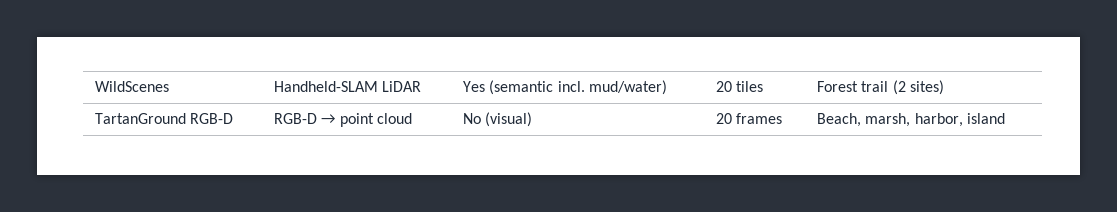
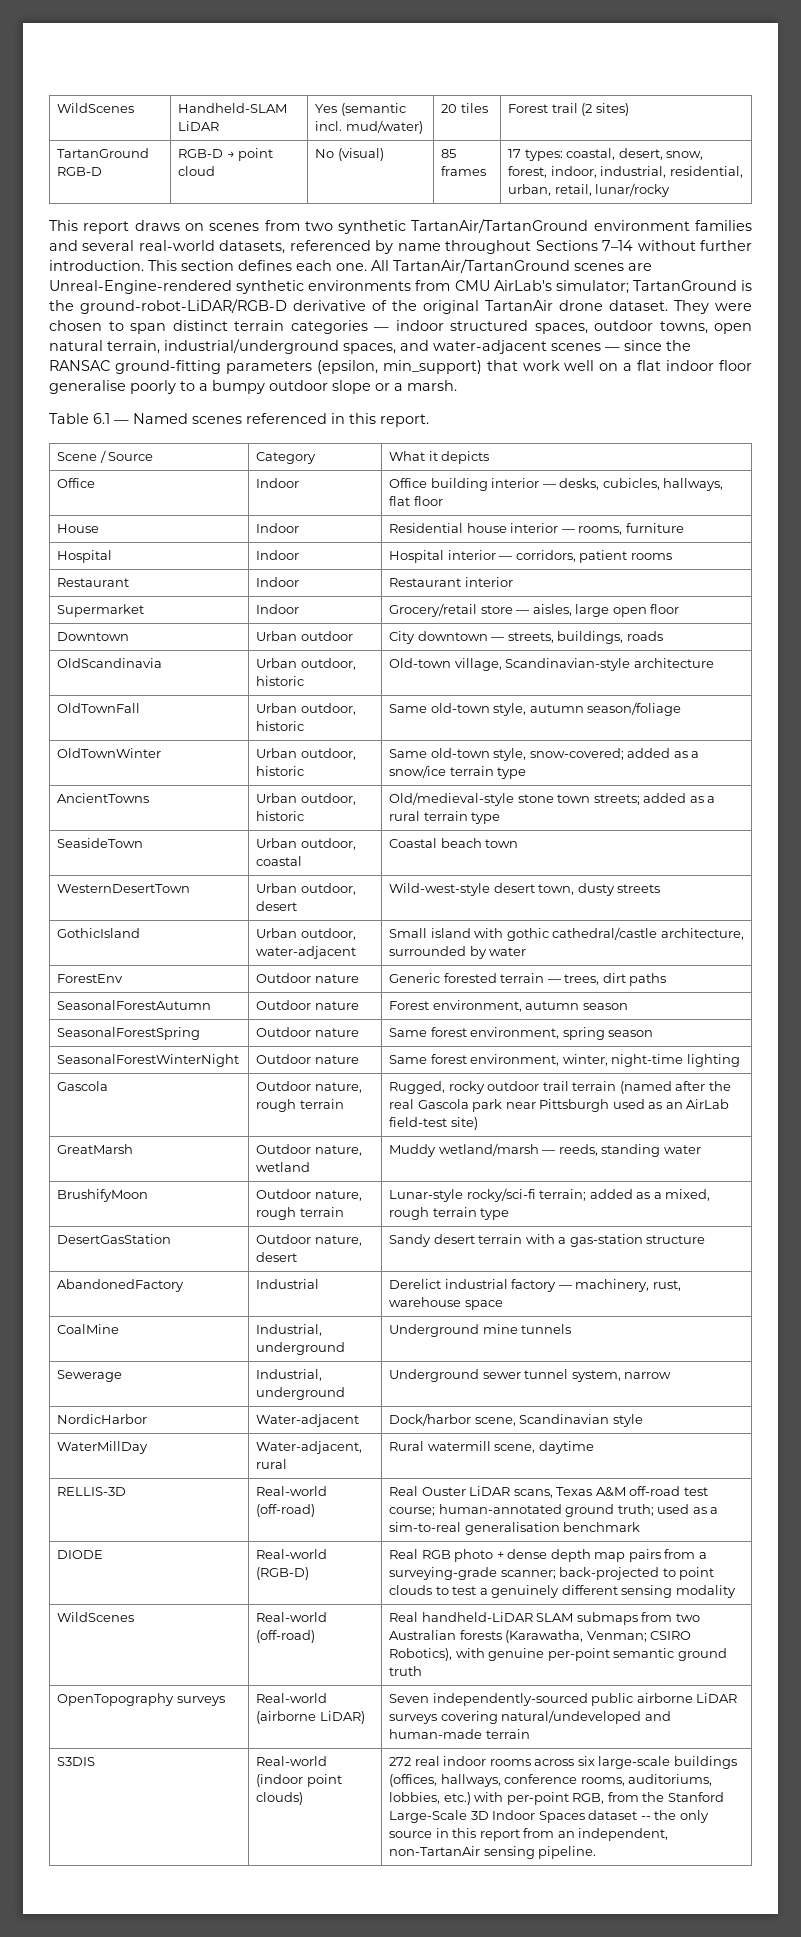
[716,113,733,124] 20 -> [441,149,457,158] 85
[817,113,1005,127] Beach, marsh, harbor, island -> [508,148,704,161] [508,166,743,178] [508,183,671,197] [49,219,752,234] [49,240,753,254] [49,259,652,273] [49,280,752,294] [49,299,752,314] [49,320,752,334] [49,339,691,354] [49,360,752,374] [49,380,457,394] [49,413,429,427] [57,450,154,463] [256,452,317,464] [389,451,490,464] [57,478,96,488] [256,478,300,488] [389,478,724,491] [389,496,443,506] [57,524,100,533] [256,523,300,533] [389,523,684,535] [57,550,113,563] [256,550,300,560] [389,550,672,563] [57,578,130,587] [256,577,300,587] [389,577,513,587] [57,604,145,617] [256,604,300,614] [389,603,680,617] [57,632,130,641] [256,631,353,641] [389,631,663,644] [57,658,163,668] [256,658,356,670] [256,676,305,686] [389,658,714,671] [57,703,141,713] [256,703,356,715] [256,721,305,731] [389,702,682,716] [57,748,162,758] [256,748,356,760] [256,766,305,776] [389,748,700,761] [389,765,527,779] [57,793,150,803] [256,793,356,805] [256,811,305,821] [389,792,716,806] [389,811,501,824] [57,838,144,848] [256,838,356,850] [256,856,303,866] [389,838,519,848] [57,884,191,893] [256,883,356,895] [256,901,298,911] [389,883,661,896] [57,928,141,938] [256,928,356,940] [256,946,357,959] [389,927,744,941] [389,946,527,959] [57,974,124,983] [256,973,359,983] [389,973,667,986] [57,1000,212,1010] [256,1000,359,1010] [389,1000,628,1012] [57,1027,201,1040] [256,1027,359,1037] [389,1027,654,1040] [57,1054,240,1067] [256,1054,359,1064] [389,1054,740,1067] [57,1081,109,1091] [256,1081,362,1093] [256,1099,344,1112] [389,1081,731,1094] [389,1099,730,1112] [389,1117,478,1130] [57,1144,134,1154] [256,1144,362,1156] [256,1162,311,1172] [389,1143,701,1157] [57,1189,149,1202] [256,1189,362,1201] [256,1207,344,1220] [389,1188,711,1202] [389,1207,510,1220] [57,1234,172,1244] [256,1234,362,1246] [256,1252,298,1262] [389,1234,706,1247] [57,1279,185,1292] [256,1279,320,1289] [389,1279,681,1292] [389,1297,503,1310] [57,1324,120,1334] [256,1324,323,1336] [256,1342,346,1355] [389,1324,572,1337] [57,1370,123,1382] [256,1369,323,1381] [256,1387,346,1400] [389,1369,672,1382] [57,1414,148,1424] [256,1414,360,1427] [389,1413,643,1427] [57,1441,149,1454] [256,1441,363,1454] [256,1459,288,1469] [389,1441,594,1454] [57,1487,127,1496] [256,1486,328,1496] [256,1504,316,1517] [389,1486,708,1498] [389,1504,719,1517] [389,1522,641,1535] [57,1550,104,1559] [256,1549,328,1559] [256,1567,310,1580] [389,1549,707,1562] [389,1567,715,1580] [389,1585,736,1598] [57,1612,135,1622] [256,1612,328,1622] [256,1630,316,1643] [389,1612,700,1625] [389,1630,692,1643] [389,1648,727,1661] [389,1666,423,1676] [57,1693,225,1706] [256,1693,328,1703] [256,1711,365,1724] [389,1693,738,1706] [389,1710,671,1724] [389,1729,530,1739] [57,1757,96,1766] [256,1756,328,1766] [256,1774,342,1787] [256,1792,304,1805] [389,1756,737,1769] [389,1774,713,1787] [389,1792,724,1805] [389,1810,709,1823] [389,1828,669,1841] [389,1846,597,1859] 17 types: coastal, desert, snow, forest, indoor, industrial, residential, urban, retail, lunar/rocky // This report draws on scenes from two synthetic TartanAir/TartanGround environment families and several real-world datasets, referenced by name throughout Sections 7–14 without further introduction. This section defines each one. All TartanAir/TartanGround scenes are Unreal-Engine-rendered synthetic environments from CMU AirLab's simulator; TartanGround is the ground-robot-LiDAR/RGB-D derivative of the original TartanAir drone dataset. They were chosen to span distinct terrain categories — indoor structured spaces, outdoor towns, open natural terrain, industrial/underground spaces, and water-adjacent scenes — since the RANSAC ground-fitting parameters (epsilon, min_support) that work well on a flat indoor floor generalise poorly to a bumpy outdoor slope or a marsh. // Table 6.1 — Named scenes referenced in this report. // Scene / Source | Category | What it depicts // Office | Indoor | Office building interior — desks, cubicles, hallways, flat floor // House | Indoor | Residential house interior — rooms, furniture // Hospital | Indoor | Hospital interior — corridors, patient rooms // Restaurant | Indoor | Restaurant interior // Supermarket | Indoor | Grocery/retail store — aisles, large open floor // Downtown | Urban outdoor | City downtown — streets, buildings, roads // OldScandinavia | Urban outdoor, historic | Old-town village, Scandinavian-style architecture // OldTownFall | Urban outdoor, historic | Same old-town style, autumn season/foliage // OldTownWinter | Urban outdoor, historic | Same old-town style, snow-covered; added as a snow/ice terrain type // AncientTowns | Urban outdoor, historic | Old/medieval-style stone town streets; added as a rural terrain type // SeasideTown | Urban outdoor, coastal | Coastal beach town // WesternDesertTown | Urban outdoor, desert | Wild-west-style desert town, dusty streets // GothicIsland | Urban outdoor, water-adjacent | Small island with gothic cathedral/castle architecture, surrounded by water // ForestEnv | Outdoor nature | Generic forested terrain — trees, dirt paths // SeasonalForestAutumn | Outdoor nature | Forest environment, autumn season // SeasonalForestSpring | Outdoor nature | Same forest environment, spring season // SeasonalForestWinterNight | Outdoor nature | Same forest environment, winter, night-time lighting // Gascola | Outdoor nature, rough terrain | Rugged, rocky outdoor trail terrain (named after the real Gascola park near Pittsburgh used as an AirLab field-test site) // GreatMarsh | Outdoor nature, wetland | Muddy wetland/marsh — reeds, standing water // BrushifyMoon | Outdoor nature, rough terrain | Lunar-style rocky/sci-fi terrain; added as a mixed, rough terrain type // DesertGasStation | Outdoor nature, desert | Sandy desert terrain with a gas-station structure // AbandonedFactory | Industrial | Derelict industrial factory — machinery, rust, warehouse space // CoalMine | Industrial, underground | Underground mine tunnels // Sewerage | Industrial, underground | Underground sewer tunnel system, narrow // NordicHarbor | Water-adjacent | Dock/harbor scene, Scandinavian style // WaterMillDay | Water-adjacent, rural | Rural watermill scene, daytime // RELLIS-3D | Real-world (off-road) | Real Ouster LiDAR scans, Texas A&M off-road test course; human-annotated ground truth; used as a sim-to-real generalisation benchmark // DIODE | Real-world (RGB-D) | Real RGB photo + dense depth map pairs from a surveying-grade scanner; back-projected to point clouds to test a genuinely different sensing modality // WildScenes | Real-world (off-road) | Real handheld-LiDAR SLAM submaps from two Australian forests (Karawatha, Venman; CSIRO Robotics), with genuine per-point semantic ground truth // OpenTopography surveys | Real-world (airborne LiDAR) | Seven independently-sourced public airborne LiDAR surveys covering natural/undeveloped and human-made terrain // S3DIS | Real-world (indoor point clouds) | 272 real indoor rooms across six large-scale buildings (offices, hallways, conference rooms, auditoriums, lobbies, etc.) with per-point RGB, from the Stanford Large-Scale 3D Indoor Spaces dataset -- the only source in this report from an independent, non-TartanAir sensing pipeline.

